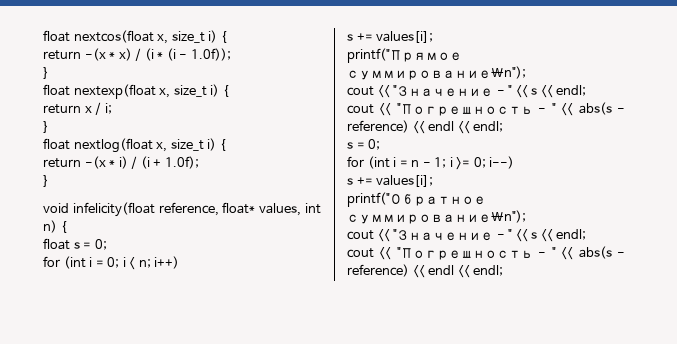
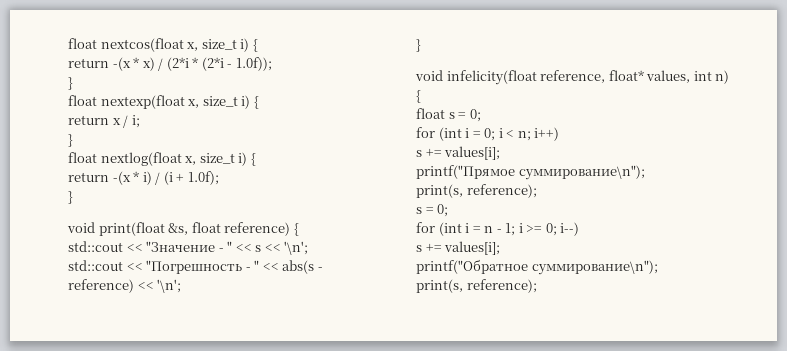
[144,48,176,61] (i * (i -> [166,57,224,71] (2*i * (2*i
(49, 181) none -> [67,222,299,236] [68,241,309,255] [68,260,323,274] [68,279,182,293] [416,39,421,52] // void print(float &s, float reference) { // std::cout << "Значение - " << s << '\n'; // std::cout << "Погрешность - " << abs(s - reference) << '\n'; // }
[347,85,587,98] [347,102,625,116] [347,120,504,134] cout << "Значение - " << s << endl; // cout << "Погрешность - " << abs(s - reference) << endl << endl; -> [416,184,537,198] print(s, reference);
[347,229,587,242] [347,246,625,260] [347,264,504,278] cout << "Значение - " << s << endl; // cout << "Погрешность - " << abs(s - reference) << endl << endl; -> [416,279,537,293] print(s, reference);

